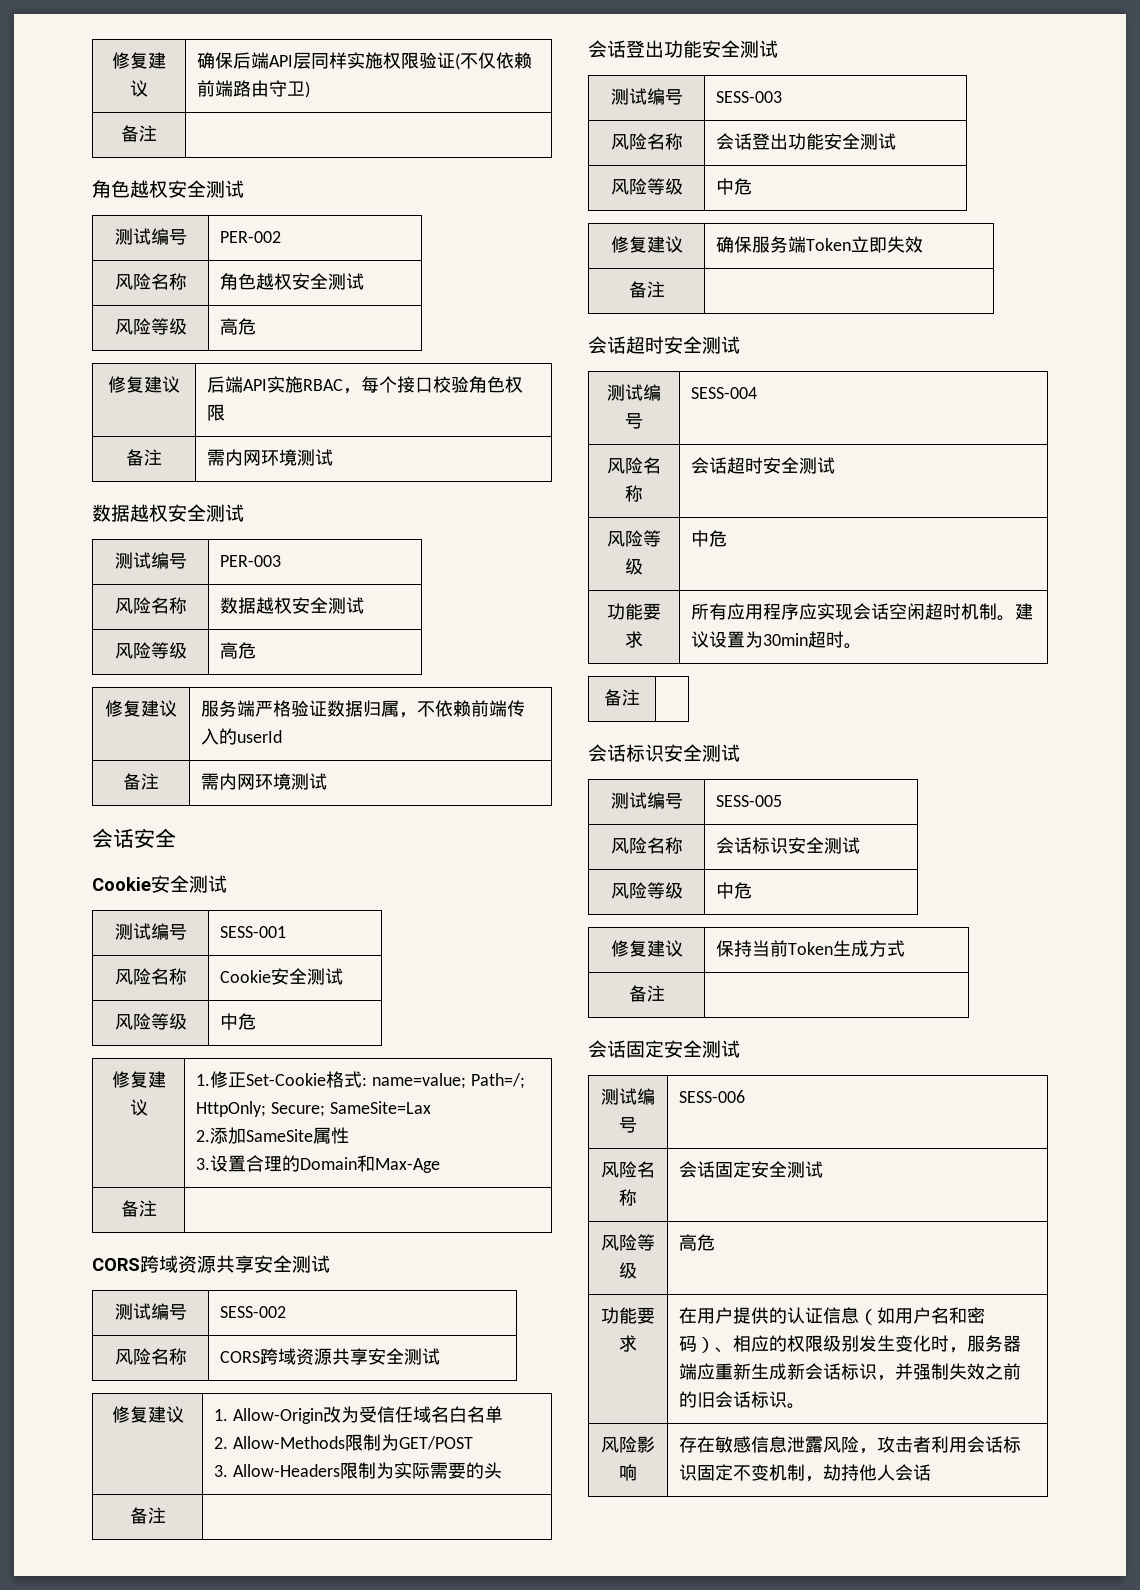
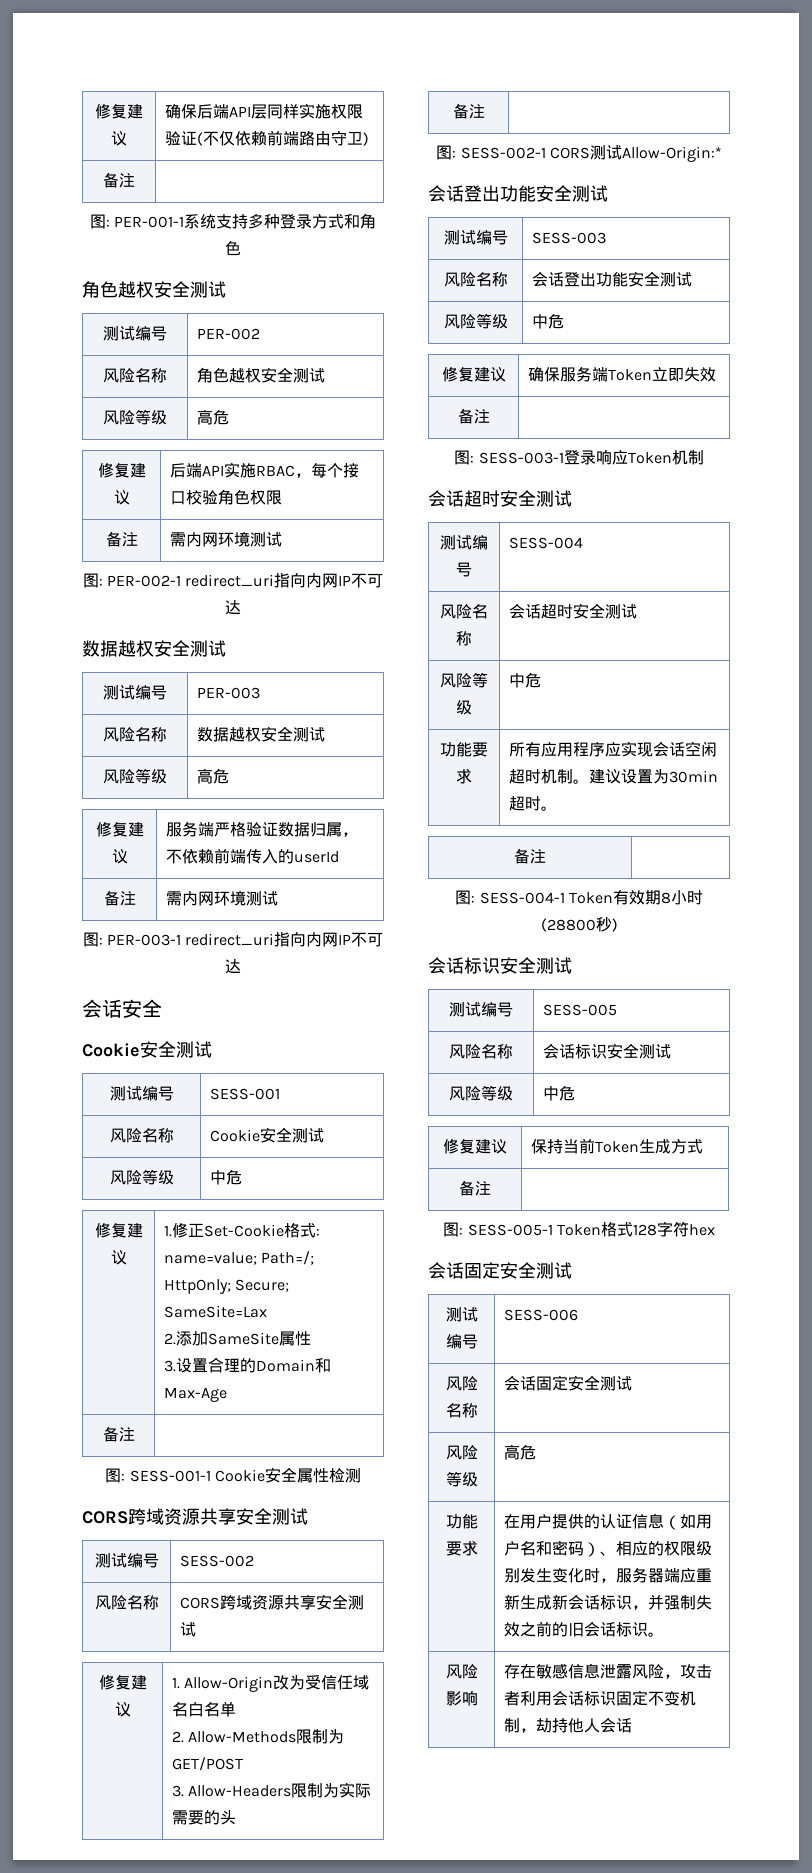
(157, 133) none -> [89,213,377,229] [225,241,241,256] // 图: PER-001-1系统支持多种登录方式和角色
(334, 457) none -> [82,573,384,588] [225,600,241,615] // 图: PER-002-1 redirect_uri指向内网IP不可达
(328, 781) none -> [82,932,384,947] [225,959,241,974] // 图: PER-003-1 redirect_uri指向内网IP不可达
(157, 1208) none -> [105,1467,361,1483] // 图: SESS-001-1 Cookie安全属性检测
(166, 1515) none -> [436,145,722,162] // 图: SESS-002-1 CORS测试Allow-Origin:*
(665, 289) none -> [454,449,704,465] // 图: SESS-003-1登录响应Token机制
(640, 697) none -> [455,890,703,905] [540,917,618,932] // 图: SESS-004-1 Token有效期8小时(28800秒)
(665, 993) none -> [443,1221,715,1237] // 图: SESS-005-1 Token格式128字符hex

